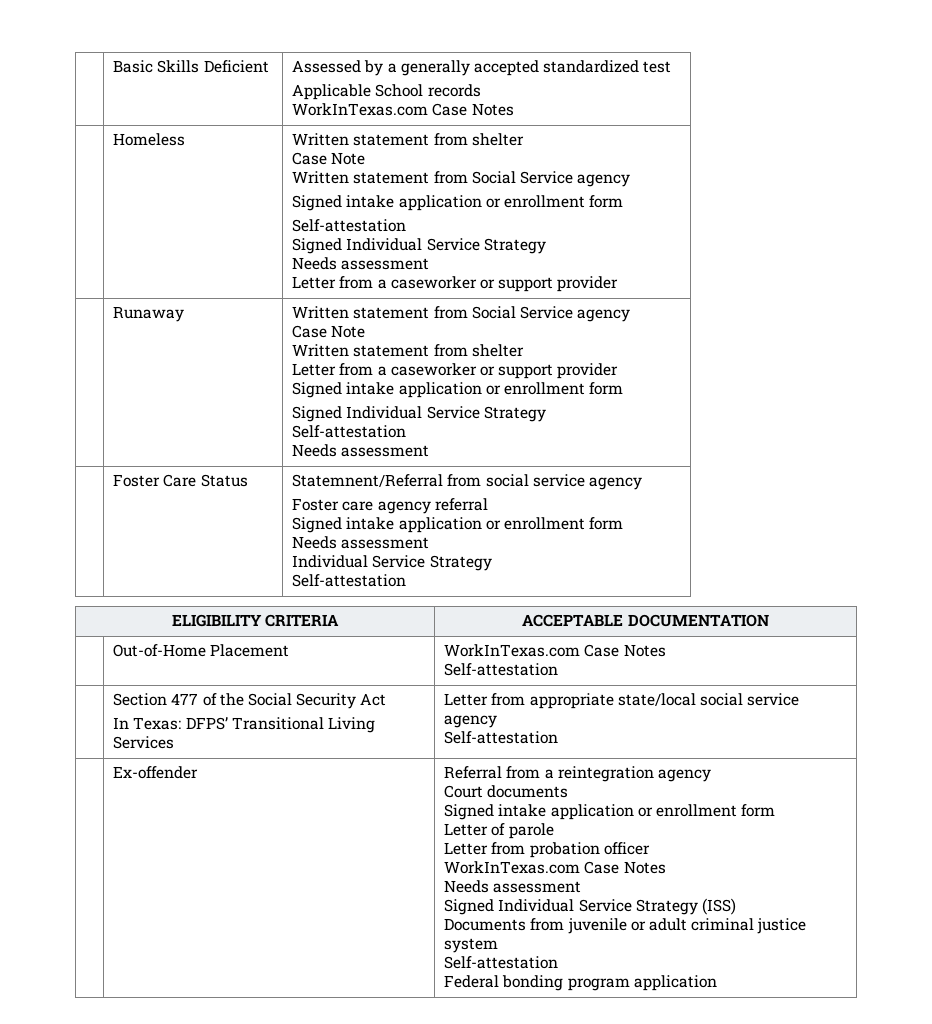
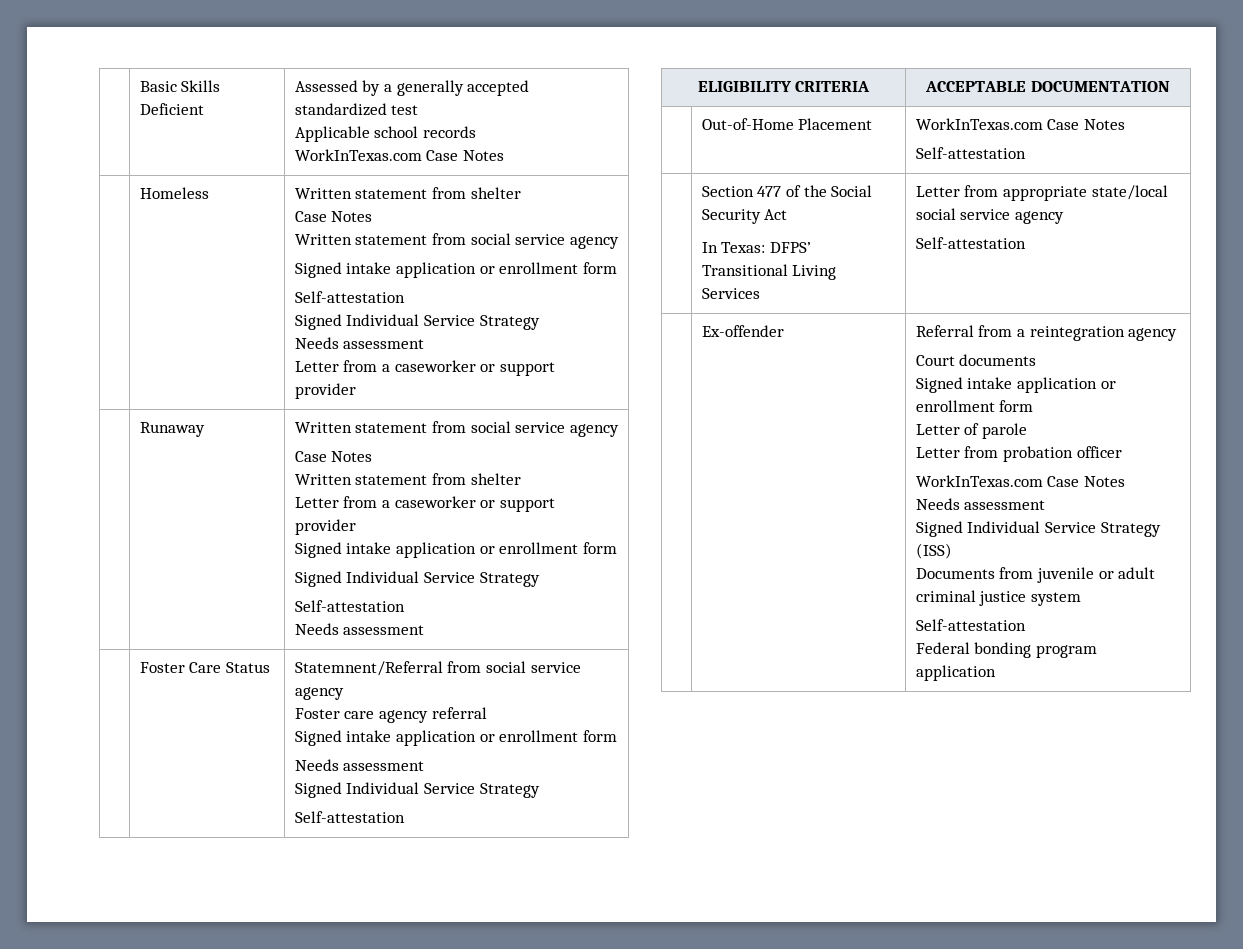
[375,84,424,97] School -> [374,126,419,138] school
[331,152,366,165] [292,171,573,184] Note // Written statement from Social Service -> [331,211,373,222] [294,233,566,245] Notes // Written statement from social service
[471,306,573,319] Social Service -> [470,421,566,433] social service
[331,325,366,338] Note -> [331,451,373,462] Notes
(430, 543) none -> [294,782,342,798] Signed

